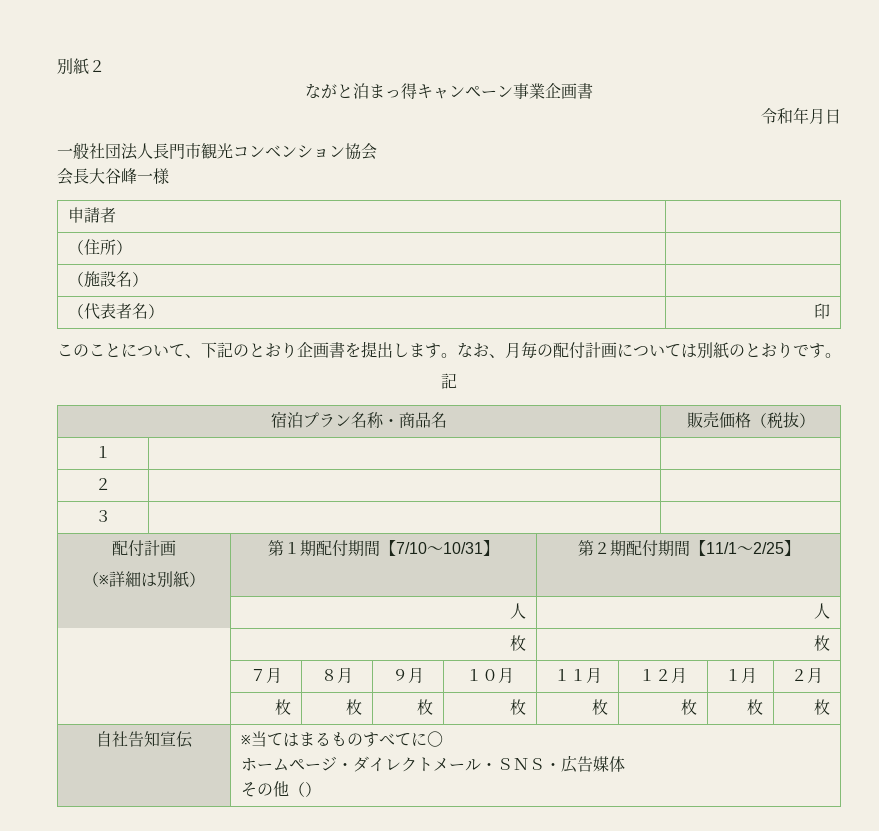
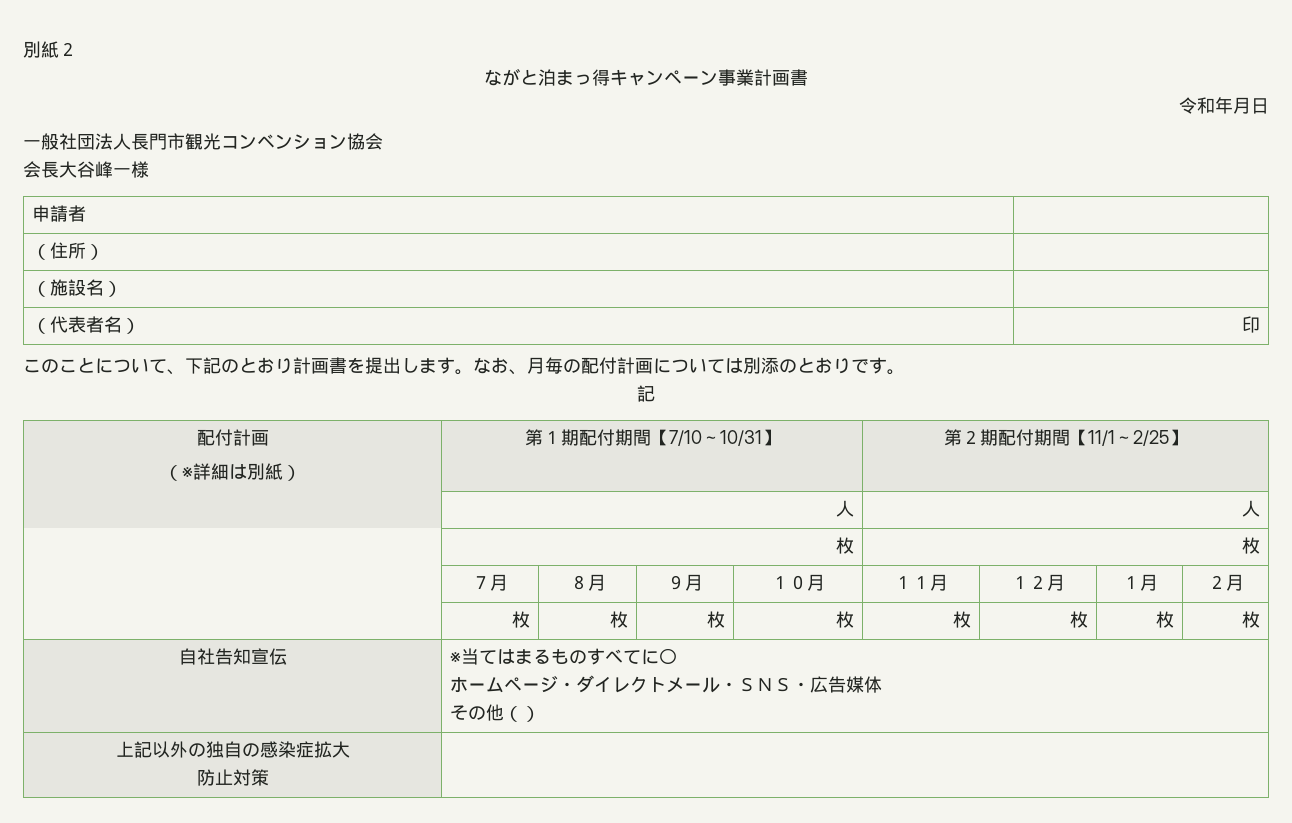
[545,83,561,98] 企 -> [754,69,772,86] 計
[297,342,313,357] 企 -> [293,357,311,374] 計
[713,342,729,359] 紙 -> [761,357,779,374] 添
[271,411,447,429] [686,411,815,429] [95,446,111,458] [95,478,111,490] [95,510,111,522] // 宿泊プラン名称・商品名 | 販売価格（税抜） // １ | | // ２ | | // ３ | | -> (655, 393) none
(322, 789) none -> [115,741,350,758] [196,769,269,786] // 上記以外の独自の感染症拡大 // 防止対策 |

